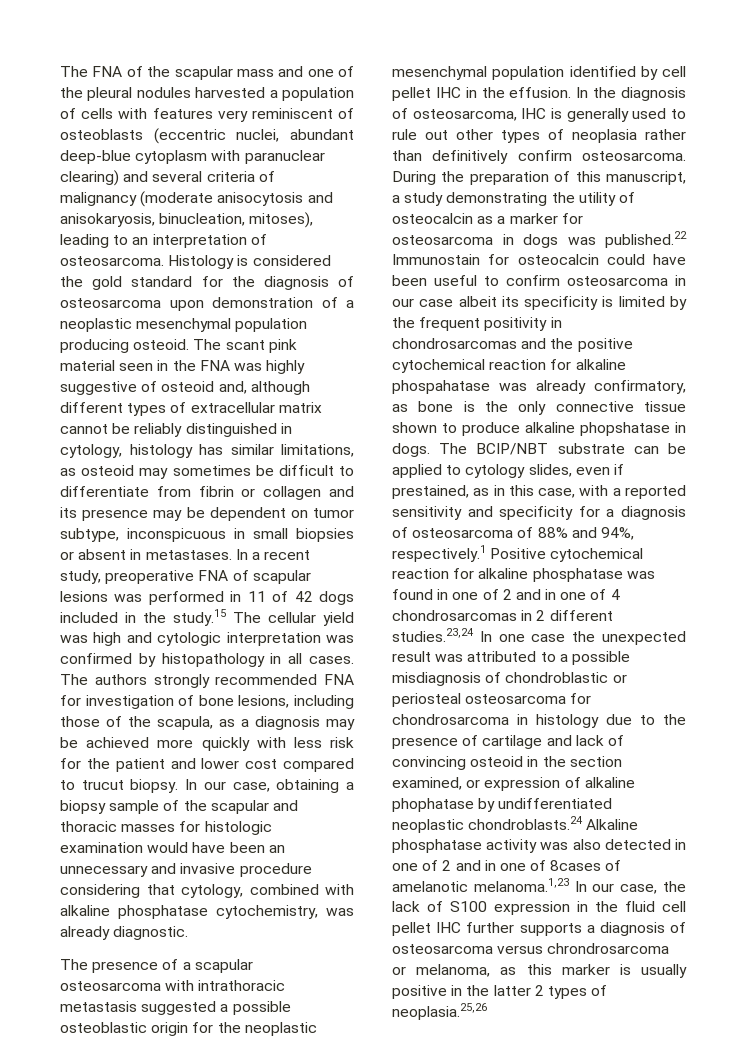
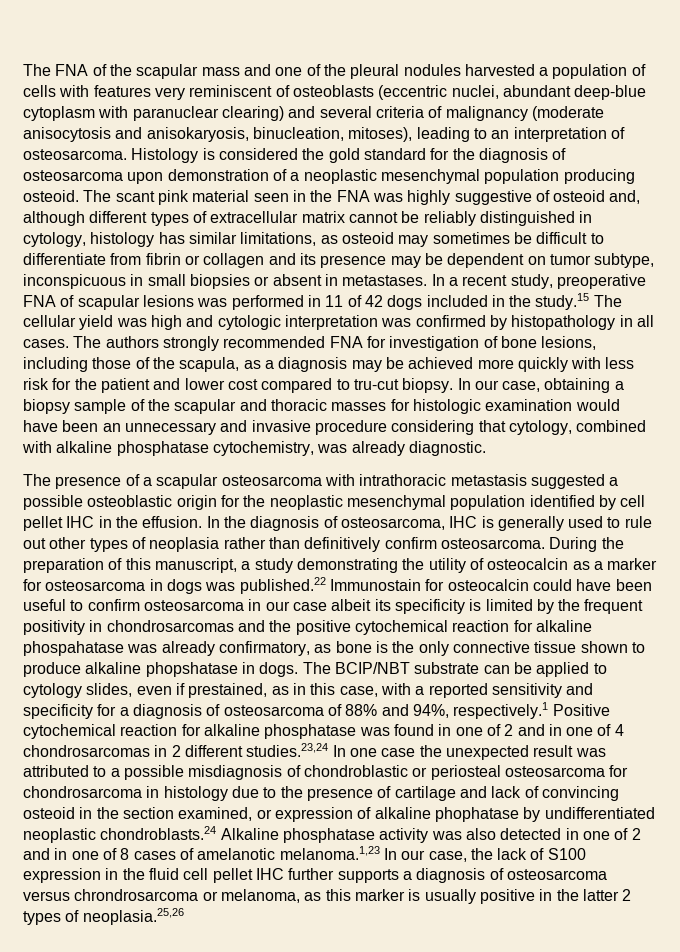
[81,780,124,790] trucut -> [353,379,399,390] tru-cut
[550,860,602,871] 8cases -> [120,848,176,860] 8 cases

